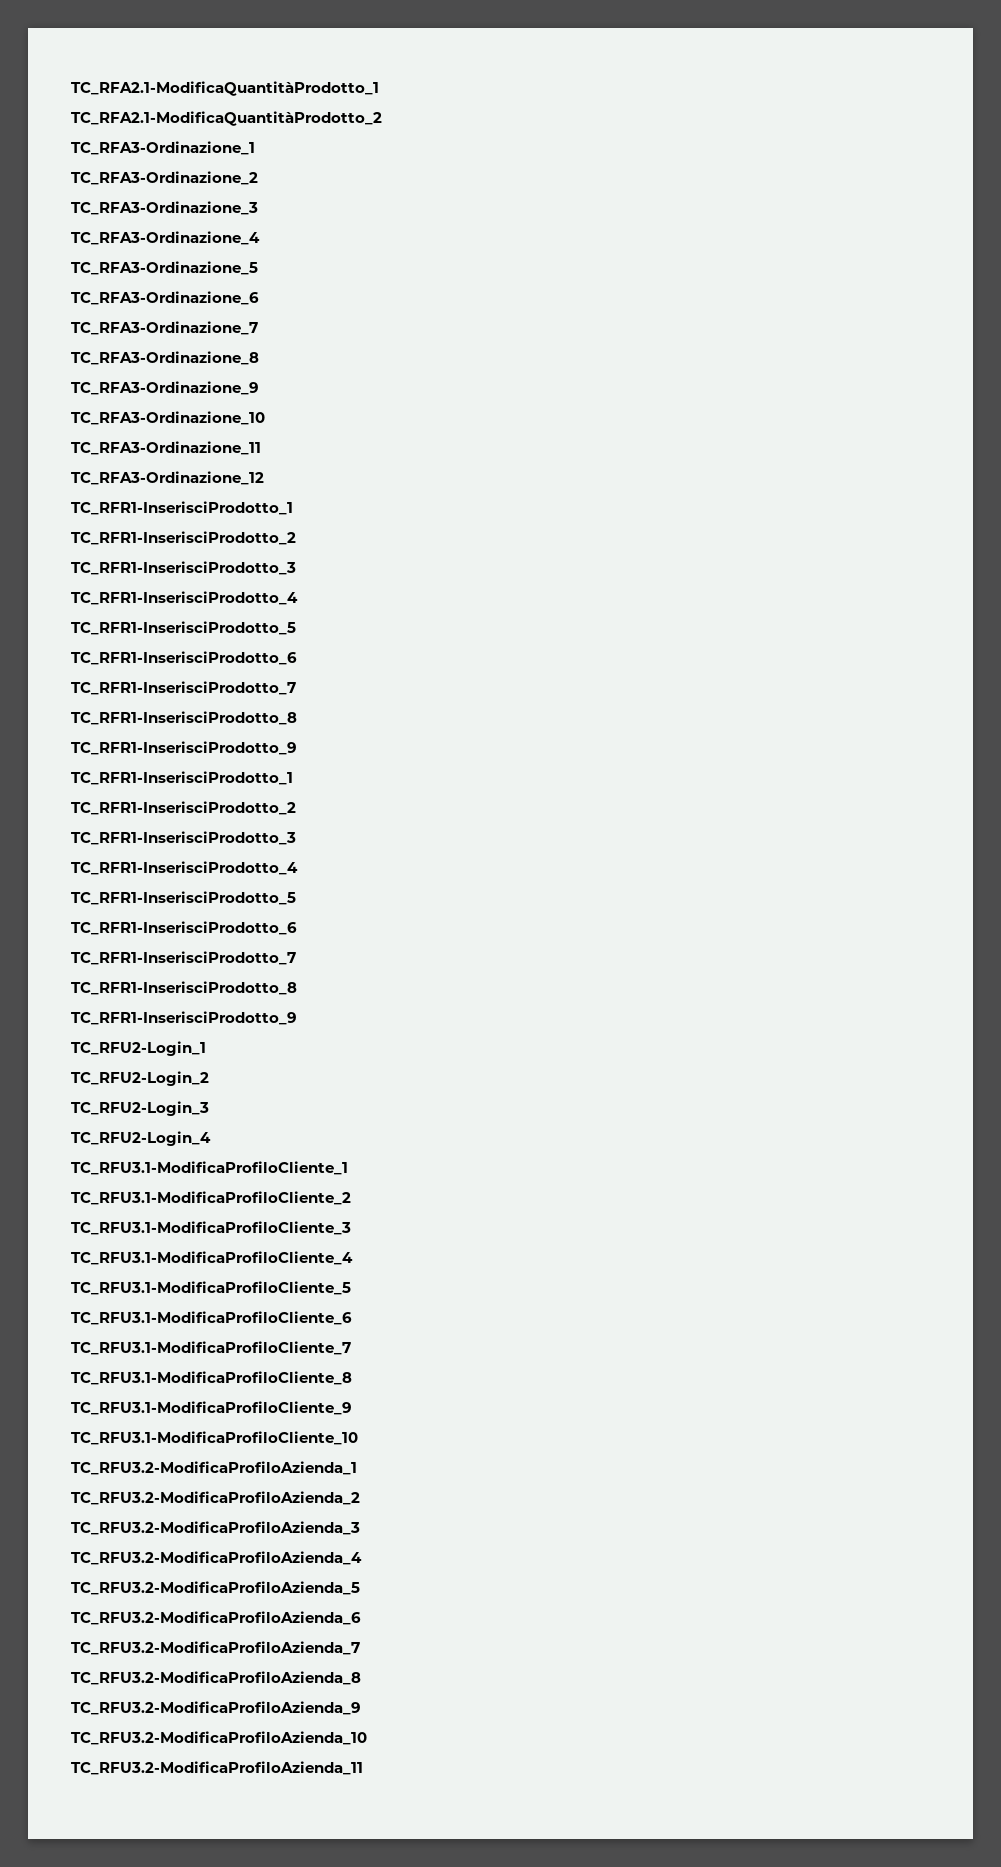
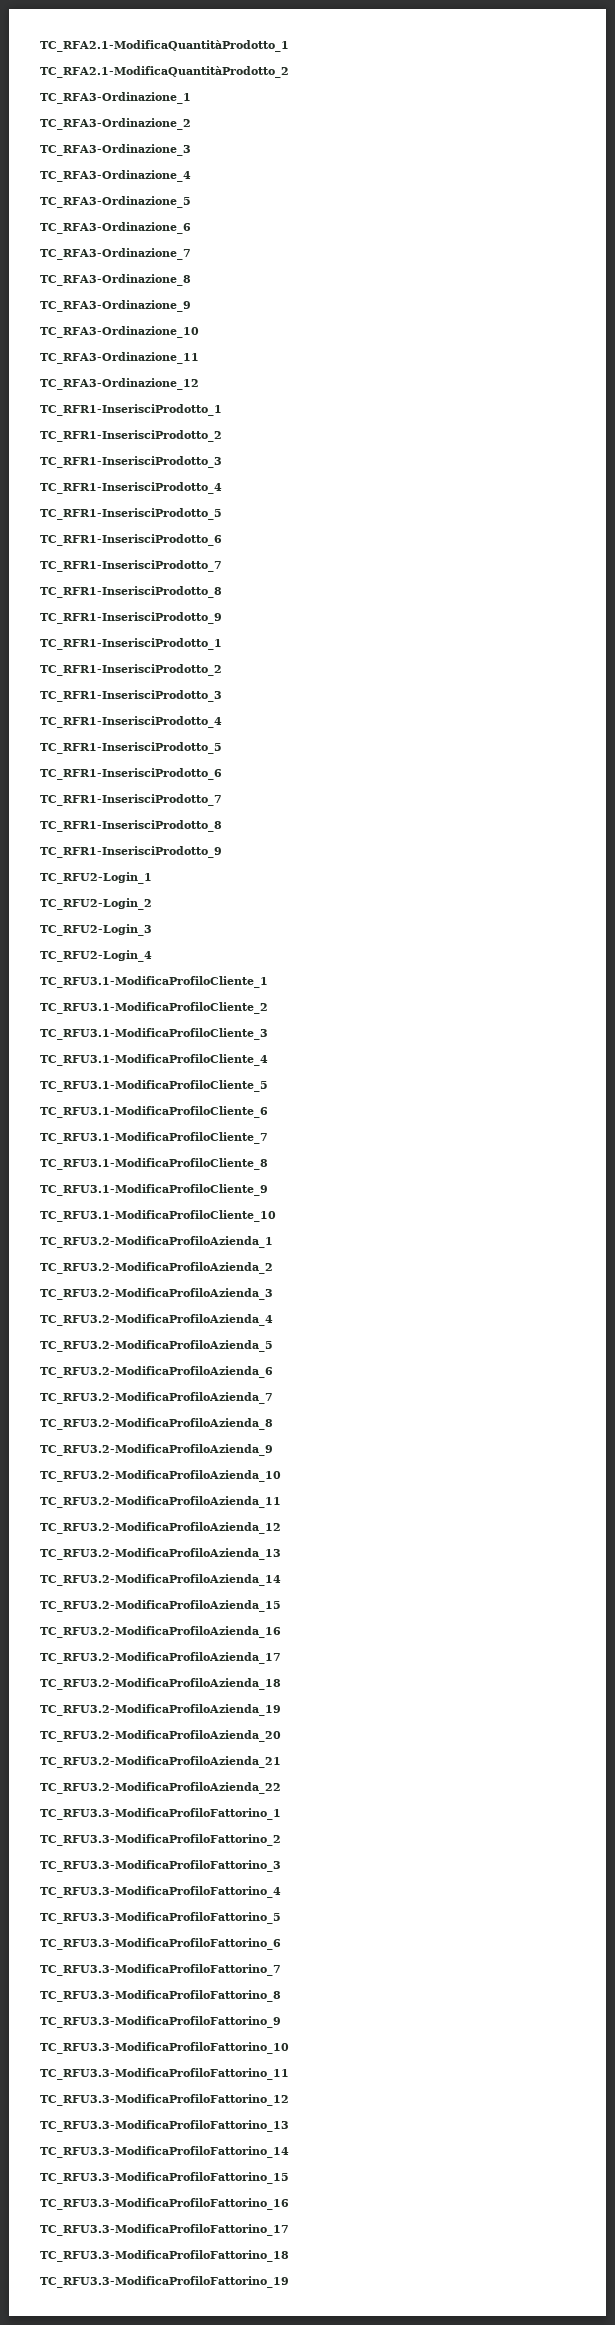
(363, 1768) none -> [40,1522,281,1534] [40,1548,281,1560] [40,1574,281,1586] [40,1600,281,1612] [40,1626,281,1638] [40,1652,281,1664] [40,1678,281,1690] [40,1704,281,1716] [40,1730,281,1742] [40,1756,281,1768] [40,1782,281,1794] [40,1808,281,1820] [40,1834,281,1846] [40,1860,281,1872] [40,1886,281,1898] [40,1912,281,1924] [40,1938,281,1950] [40,1964,281,1976] [40,1990,281,2002] [40,2016,281,2028] [40,2042,289,2054] [40,2068,289,2080] [40,2094,289,2106] [40,2120,289,2132] [40,2146,289,2158] [40,2172,289,2184] [40,2198,289,2210] [40,2224,289,2236] [40,2250,289,2262] [40,2276,289,2288] // TC_RFU3.2-ModificaProfiloAzienda_12 // TC_RFU3.2-ModificaProfiloAzienda_13 // TC_RFU3.2-ModificaProfiloAzienda_14 // TC_RFU3.2-ModificaProfiloAzienda_15 // TC_RFU3.2-ModificaProfiloAzienda_16 // TC_RFU3.2-ModificaProfiloAzienda_17 // TC_RFU3.2-ModificaProfiloAzienda_18 // TC_RFU3.2-ModificaProfiloAzienda_19 // TC_RFU3.2-ModificaProfiloAzienda_20 // TC_RFU3.2-ModificaProfiloAzienda_21 // TC_RFU3.2-ModificaProfiloAzienda_22 // TC_RFU3.3-ModificaProfiloFattorino_1 // TC_RFU3.3-ModificaProfiloFattorino_2 // TC_RFU3.3-ModificaProfiloFattorino_3 // TC_RFU3.3-ModificaProfiloFattorino_4 // TC_RFU3.3-ModificaProfiloFattorino_5 // TC_RFU3.3-ModificaProfiloFattorino_6 // TC_RFU3.3-ModificaProfiloFattorino_7 // TC_RFU3.3-ModificaProfiloFattorino_8 // TC_RFU3.3-ModificaProfiloFattorino_9 // TC_RFU3.3-ModificaProfiloFattorino_10 // TC_RFU3.3-ModificaProfiloFattorino_11 // TC_RFU3.3-ModificaProfiloFattorino_12 // TC_RFU3.3-ModificaProfiloFattorino_13 // TC_RFU3.3-ModificaProfiloFattorino_14 // TC_RFU3.3-ModificaProfiloFattorino_15 // TC_RFU3.3-ModificaProfiloFattorino_16 // TC_RFU3.3-ModificaProfiloFattorino_17 // TC_RFU3.3-ModificaProfiloFattorino_18 // TC_RFU3.3-ModificaProfiloFattorino_19

